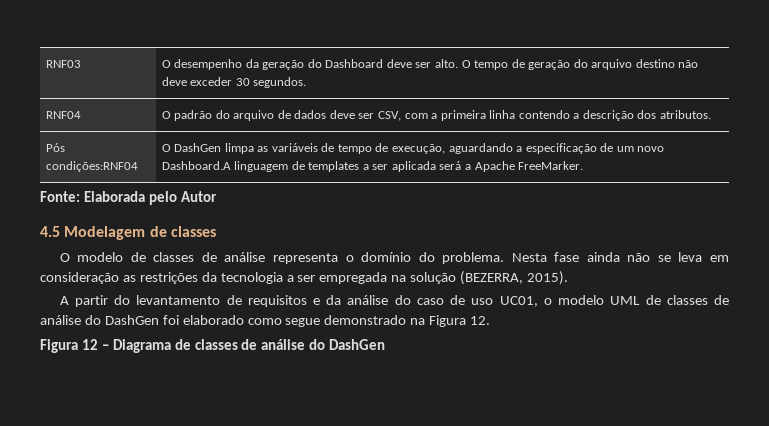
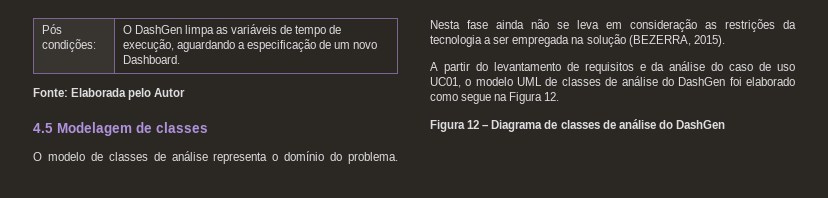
[45,60,81,68] [161,59,699,70] [161,77,307,88] [45,111,81,119] [161,110,711,121] [45,143,65,152] [45,161,138,172] RNF03 | O desempenho da geração do Dashboard deve ser alto. O tempo de geração do arquivo destino não deve exceder 30 segundos. // RNF04 | O padrão do arquivo de dados deve ser CSV, com a primeira linha contendo a descrição dos atributos. // Pós condições:RNF04 -> [41,24,62,34] [41,39,96,52] Pós condições:
[161,161,584,172] Dashboard.A linguagem de templates a ser aplicada será a Apache FreeMarker. -> [122,55,180,64] Dashboard.
[324,315,407,325] demonstrado -> (492, 99) none

